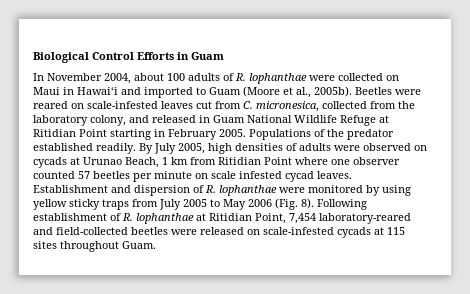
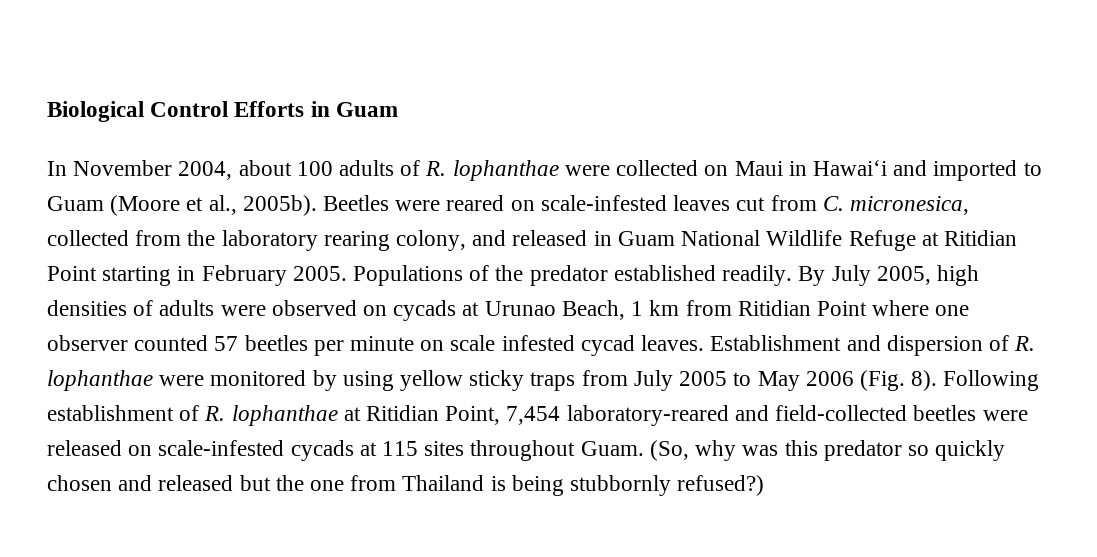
(88, 120) none -> [323,231,390,251] rearing
(156, 245) none -> [649,440,1006,461] [47,475,765,496] (So, why was this predator so quickly chosen and released but the one from Thailand is being stubbornly refused?)

